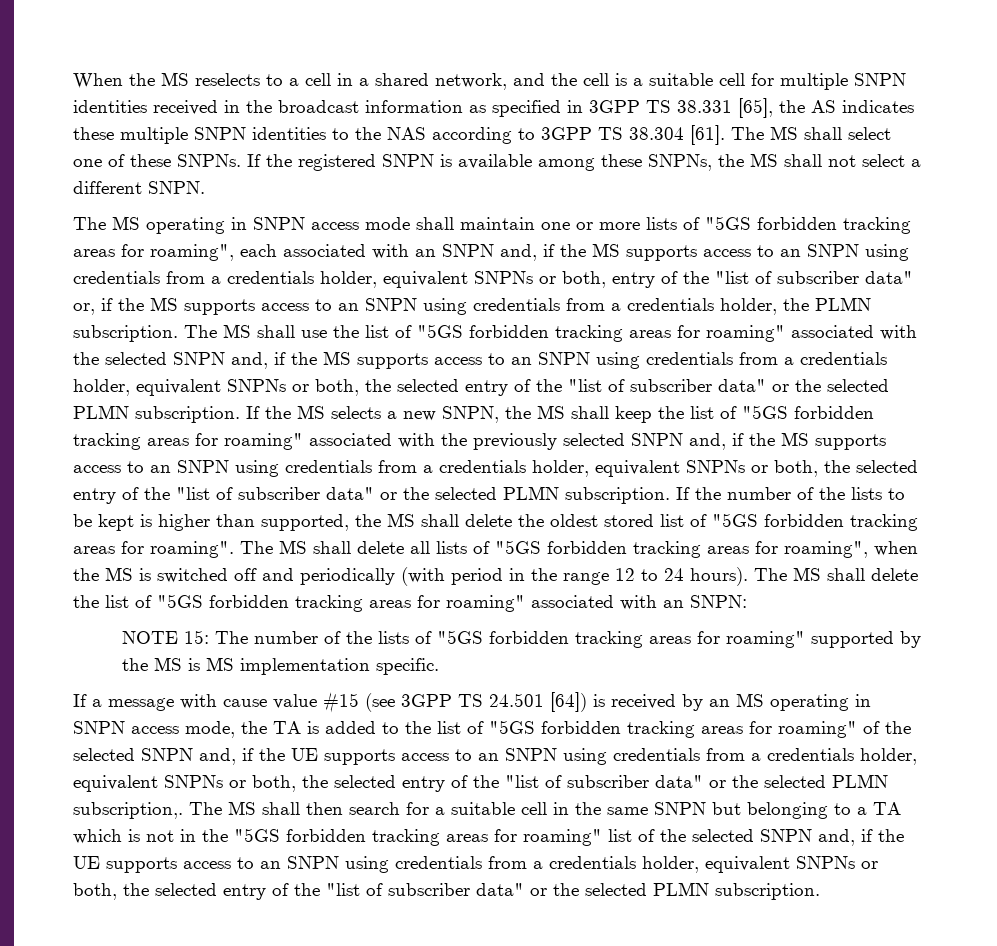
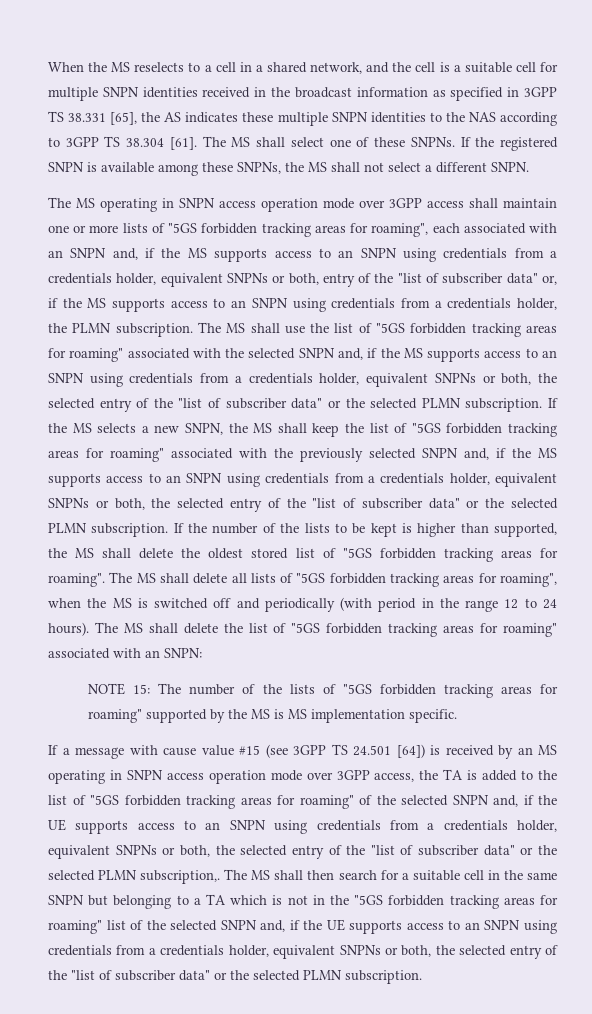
[365,217,410,230] mode -> [261,198,464,212] operation mode over 3GPP access
[185,721,235,738] mode, -> [208,770,415,784] operation mode over 3GPP access,

